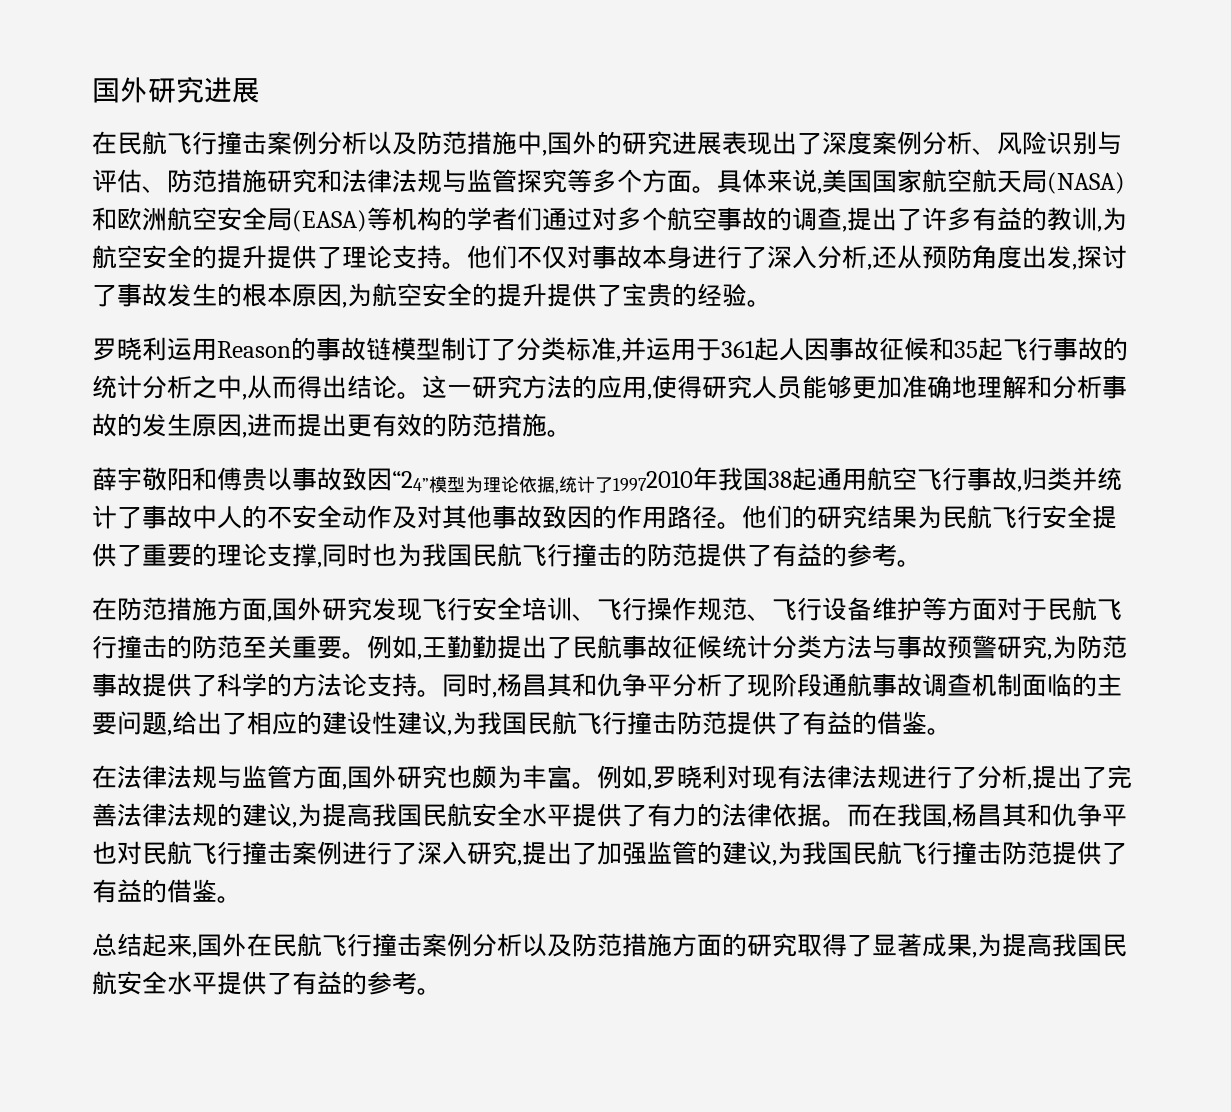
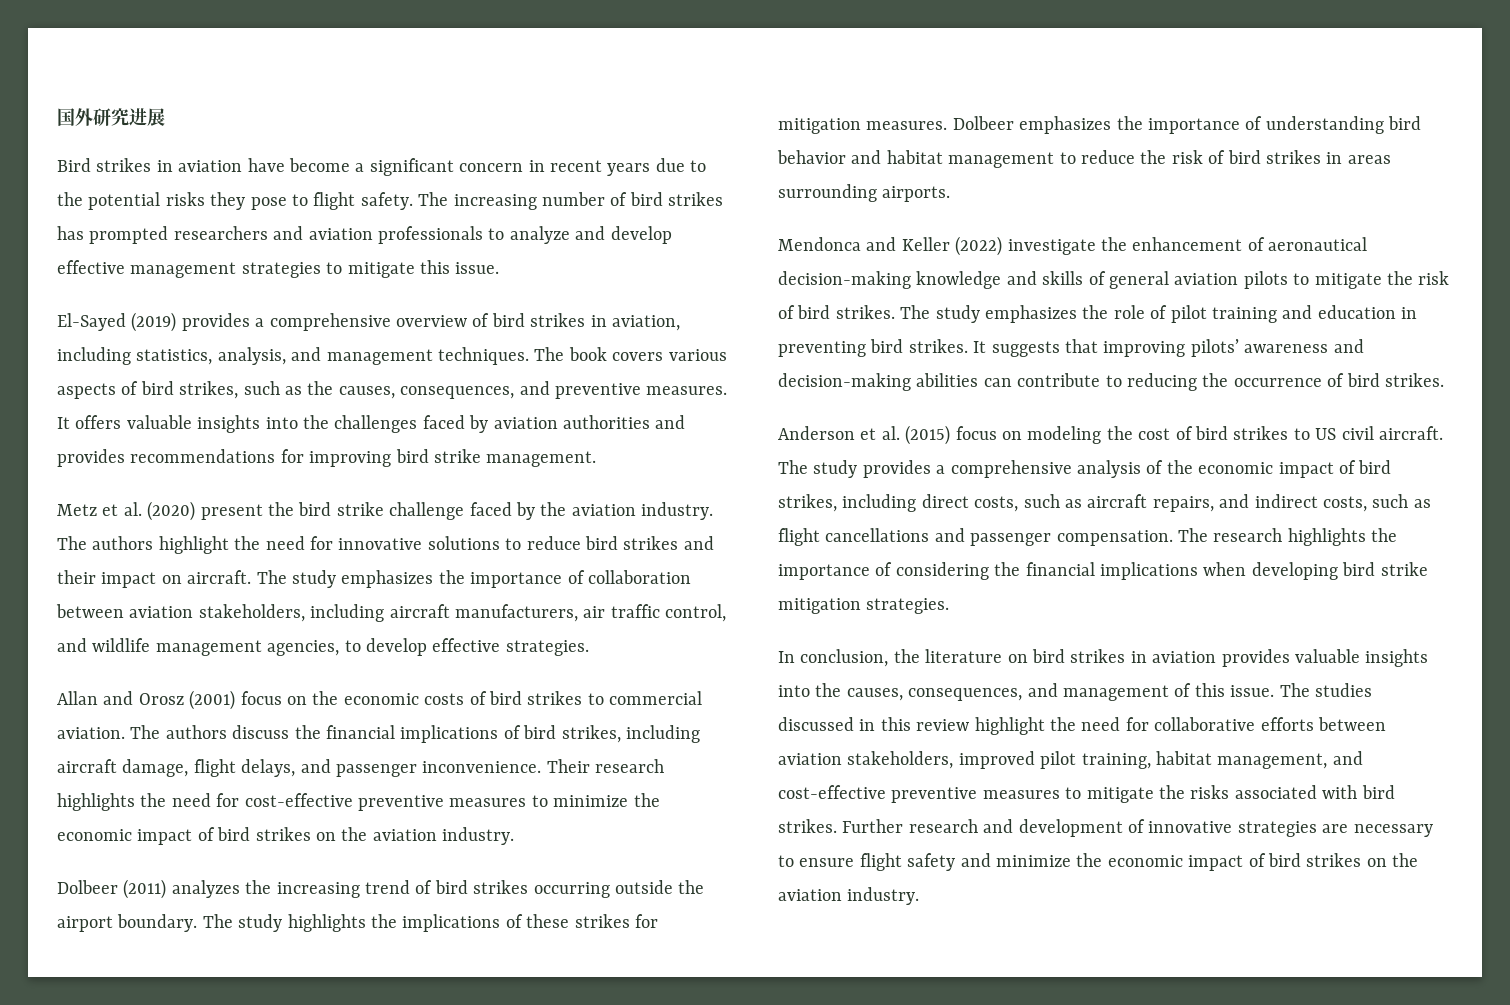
[92,131,1122,156] [92,169,1125,194] [92,207,1127,232] [92,245,1127,270] [92,283,772,308] [92,337,1128,362] [92,375,1127,400] [92,413,572,438] [92,467,1122,494] [92,505,1117,529] [92,543,922,568] [92,597,1122,622] [92,635,1127,660] [92,673,1122,698] [92,711,952,736] [92,765,1132,790] [92,803,1127,828] [92,841,1127,866] [92,879,242,903] [92,933,1127,958] [92,971,442,995] 在民航飞行撞击案例分析以及防范措施中,国外的研究进展表现出了深度案例分析、风险识别与评估、防范措施研究和法律法规与监管探究等多个方面。具体来说,美国国家航空航天局(NASA)和欧洲航空安全局(EASA)等机构的学者们通过对多个航空事故的调查,提出了许多有益的教训,为航空安全的提升提供了理论支持。他们不仅对事故本身进行了深入分析,还从预防角度出发,探讨了事故发生的根本原因,为航空安全的提升提供了宝贵的经验。 // 罗晓利运用Reason的事故链模型制订了分类标准,并运用于361起人因事故征候和35起飞行事故的统计分析之中,从而得出结论。这一研究方法的应用,使得研究人员能够更加准确地理解和分析事故的发生原因,进而提出更有效的防范措施。 // 薛宇敬阳和傅贵以事故致因“24”模型为理论依据,统计了19972010年我国38起通用航空飞行事故,归类并统计了事故中人的不安全动作及对其他事故致因的作用路径。他们的研究结果为民航飞行安全提供了重要的理论支撑,同时也为我国民航飞行撞击的防范提供了有益的参考。 // 在防范措施方面,国外研究发现飞行安全培训、飞行操作规范、飞行设备维护等方面对于民航飞行撞击的防范至关重要。例如,王勤勤提出了民航事故征候统计分类方法与事故预警研究,为防范事故提供了科学的方法论支持。同时,杨昌其和仇争平分析了现阶段通航事故调查机制面临的主要问题,给出了相应的建设性建议,为我国民航飞行撞击防范提供了有益的借鉴。 // 在法律法规与监管方面,国外研究也颇为丰富。例如,罗晓利对现有法律法规进行了分析,提出了完善法律法规的建议,为提高我国民航安全水平提供了有力的法律依据。而在我国,杨昌其和仇争平也对民航飞行撞击案例进行了深入研究,提出了加强监管的建议,为我国民航飞行撞击防范提供了有益的借鉴。 // 总结起来,国外在民航飞行撞击案例分析以及防范措施方面的研究取得了显著成果,为提高我国民航安全水平提供了有益的参考。 -> [57,158,707,176] [57,192,724,210] [57,226,672,244] [57,260,500,278] [57,312,680,332] [57,347,727,365] [57,381,728,399] [57,415,686,433] [57,449,597,467] [57,501,714,521] [57,536,714,554] [57,570,691,588] [56,604,727,622] [57,638,589,656] [57,690,703,710] [57,725,700,743] [57,759,665,777] [57,793,660,811] [57,827,515,845] [57,879,705,899] [57,914,658,932] [778,116,1422,134] [777,150,1391,168] [778,184,951,202] [778,236,1368,256] [778,271,1450,289] [778,305,1418,323] [778,339,1364,357] [778,373,1444,391] [778,425,1443,445] [778,460,1392,478] [778,494,1431,512] [778,528,1398,546] [778,562,1428,580] [778,598,950,614] [778,649,1429,667] [778,683,1372,701] [778,717,1386,735] [778,751,1363,769] [778,785,1395,803] [778,819,1433,837] [778,853,1419,871] [778,887,920,905] Bird strikes in aviation have become a significant concern in recent years due to the potential risks they pose to flight safety. The increasing number of bird strikes has prompted researchers and aviation professionals to analyze and develop effective management strategies to mitigate this issue. // El-Sayed (2019) provides a comprehensive overview of bird strikes in aviation, including statistics, analysis, and management techniques. The book covers various aspects of bird strikes, such as the causes, consequences, and preventive measures. It offers valuable insights into the challenges faced by aviation authorities and provides recommendations for improving bird strike management. // Metz et al. (2020) present the bird strike challenge faced by the aviation industry. The authors highlight the need for innovative solutions to reduce bird strikes and their impact on aircraft. The study emphasizes the importance of collaboration between aviation stakeholders, including aircraft manufacturers, air traffic control, and wildlife management agencies, to develop effective strategies. // Allan and Orosz (2001) focus on the economic costs of bird strikes to commercial aviation. The authors discuss the financial implications of bird strikes, including aircraft damage, flight delays, and passenger inconvenience. Their research highlights the need for cost-effective preventive measures to minimize the economic impact of bird strikes on the aviation industry. // Dolbeer (2011) analyzes the increasing trend of bird strikes occurring outside the airport boundary. The study highlights the implications of these strikes for mitigation measures. Dolbeer emphasizes the importance of understanding bird behavior and habitat management to reduce the risk of bird strikes in areas surrounding airports. // Mendonca and Keller (2022) investigate the enhancement of aeronautical decision-making knowledge and skills of general aviation pilots to mitigate the risk of bird strikes. The study emphasizes the role of pilot training and education in preventing bird strikes. It suggests that improving pilots’ awareness and decision-making abilities can contribute to reducing the occurrence of bird strikes. // Anderson et al. (2015) focus on modeling the cost of bird strikes to US civil aircraft. The study provides a comprehensive analysis of the economic impact of bird strikes, including direct costs, such as aircraft repairs, and indirect costs, such as flight cancellations and passenger compensation. The research highlights the importance of considering the financial implications when developing bird strike mitigation strategies. // In conclusion, the literature on bird strikes in aviation provides valuable insights into the causes, consequences, and management of this issue. The studies discussed in this review highlight the need for collaborative efforts between aviation stakeholders, improved pilot training, habitat management, and cost-effective preventive measures to mitigate the risks associated with bird strikes. Further research and development of innovative strategies are necessary to ensure flight safety and minimize the economic impact of bird strikes on the aviation industry.

